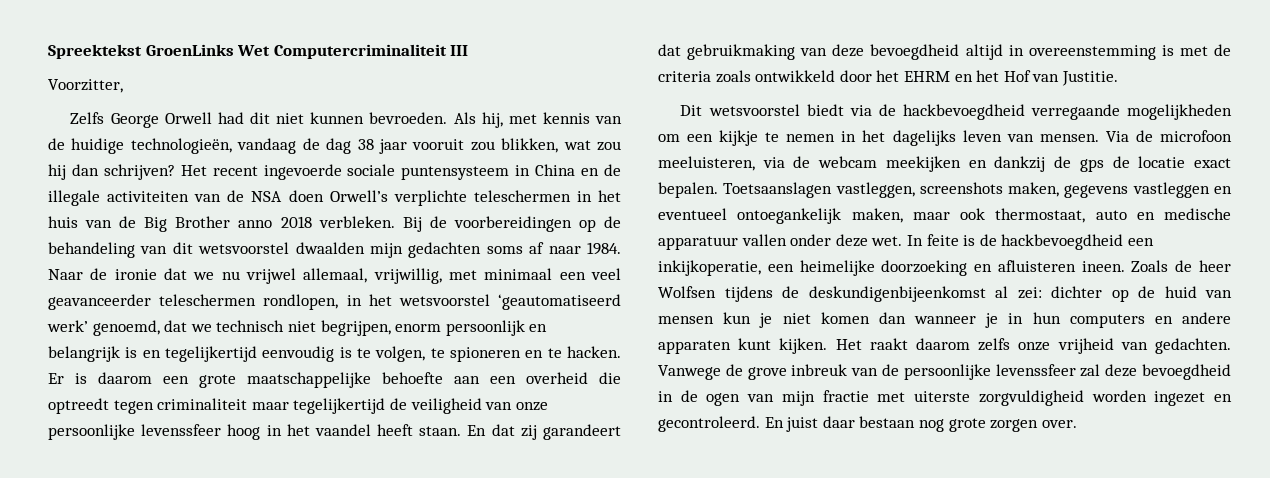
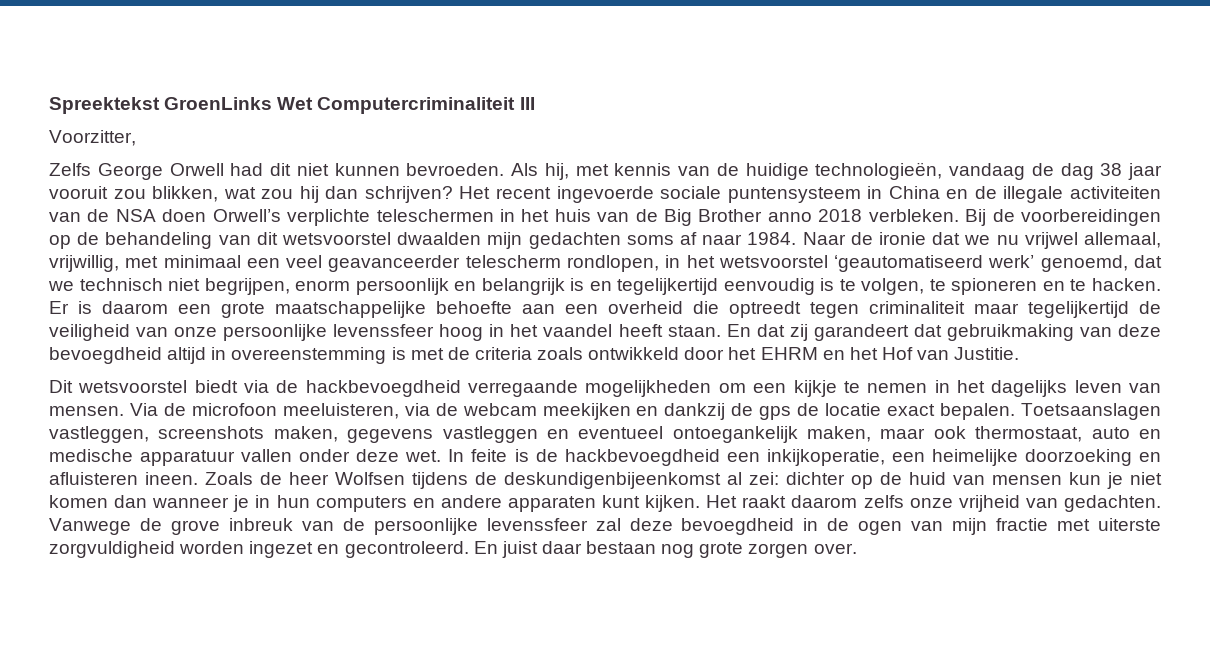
[159,294,257,306] teleschermen -> [465,255,561,268] telescherm

